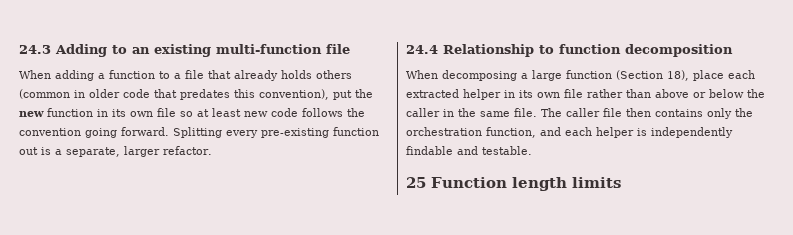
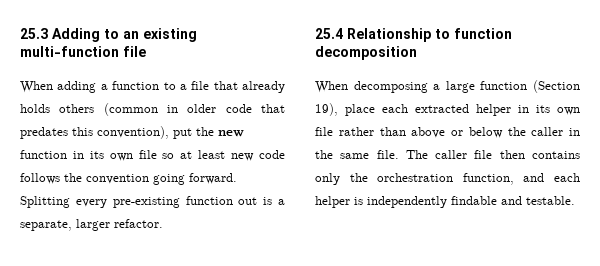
[19,45,51,54] 24.3 -> [20,28,48,39] 25.3
[406,45,438,54] 24.4 -> [315,28,343,39] 25.4
[667,70,689,81] 18), -> [315,103,338,116] 19),
[406,177,621,191] // 25 Function length limits -> (575, 200) none

